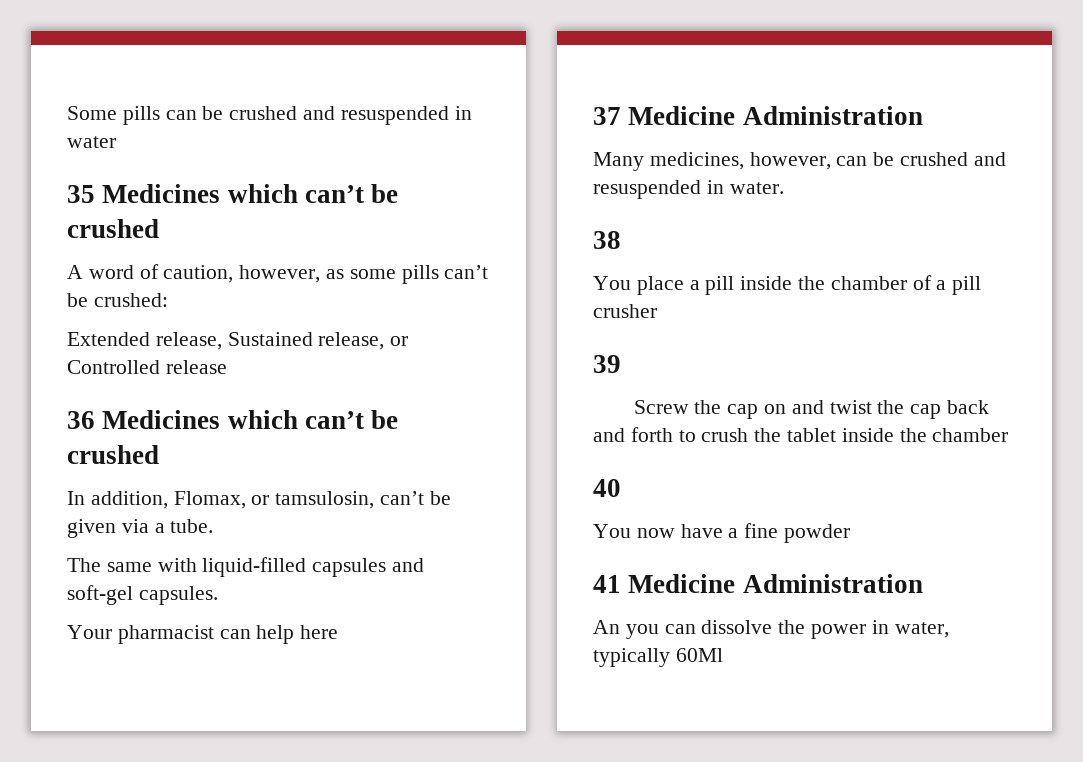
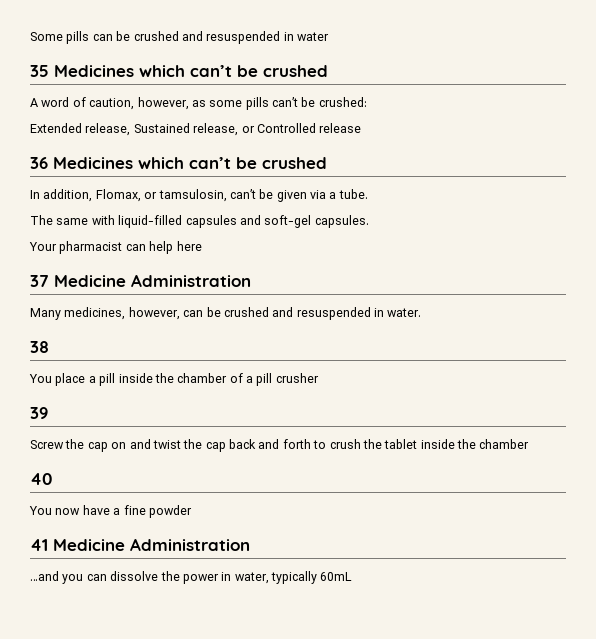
[593,620,620,634] An -> [30,571,59,581] …and
[675,648,723,662] 60Ml -> [320,572,353,581] 60mL

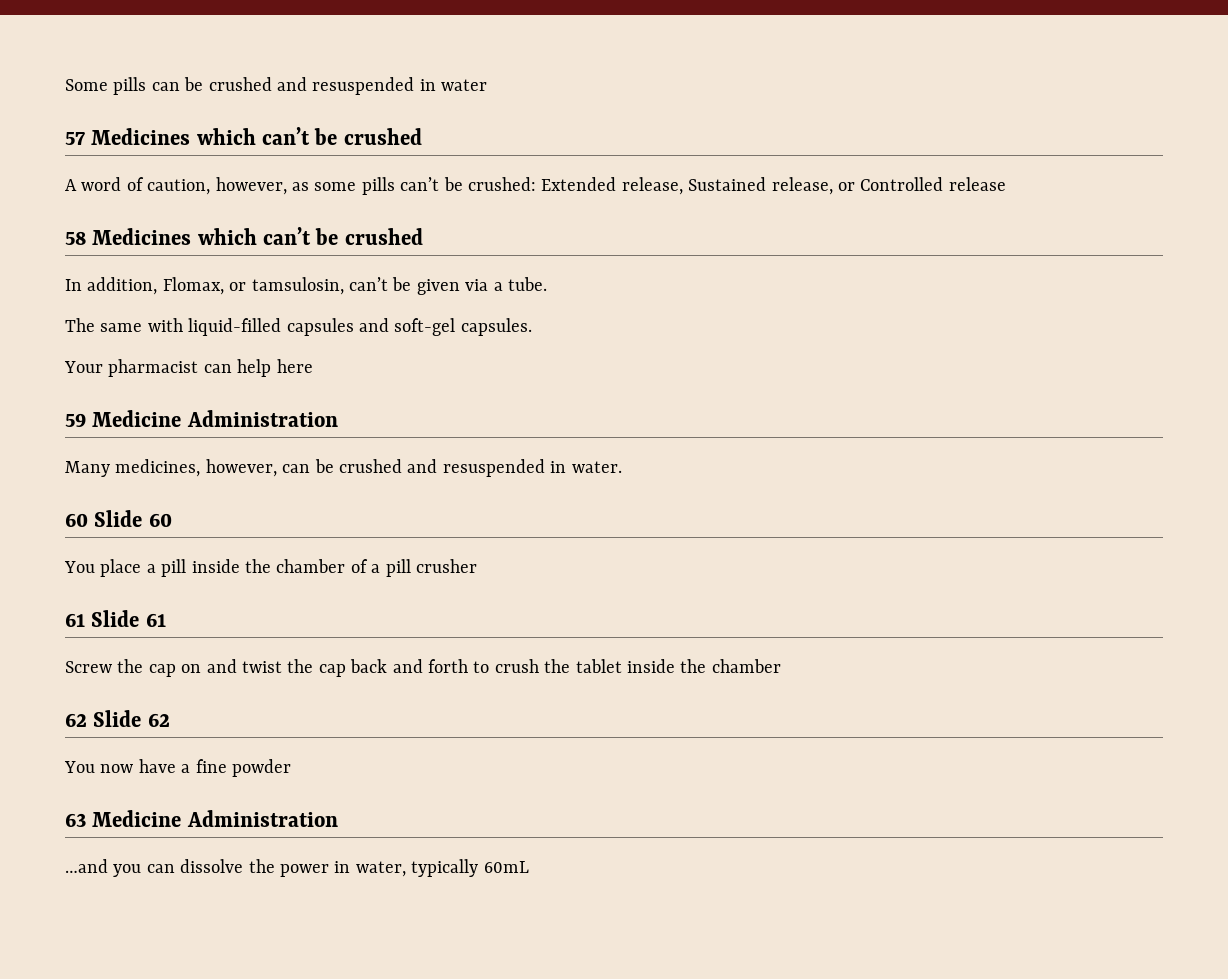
[30,65,49,77] 35 -> [65,132,85,145] 57
(367, 102) // -> (536, 184) none
[30,157,48,169] 36 -> [65,231,86,245] 58
[30,275,49,287] 37 -> [65,413,86,427] 59
[30,341,49,353] 38 -> [65,510,172,527] 60 Slide 60
[30,407,48,419] 39 -> [65,610,166,627] 61 Slide 61
[30,473,52,485] 40 -> [65,710,170,727] 62 Slide 62
[30,539,48,551] 41 -> [65,813,86,827] 63

